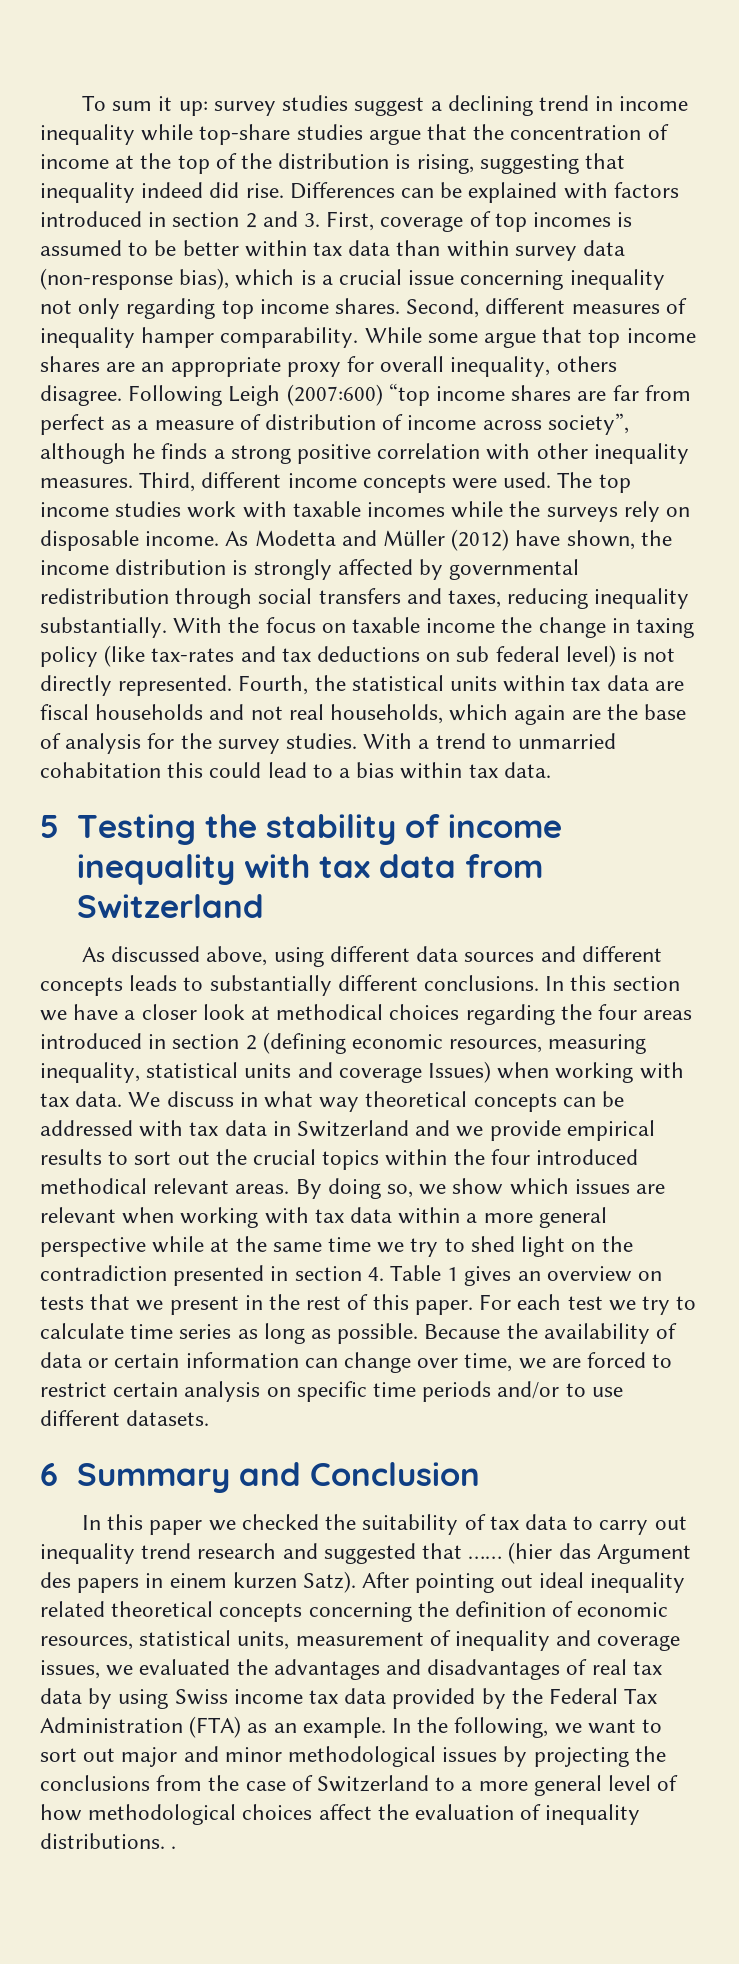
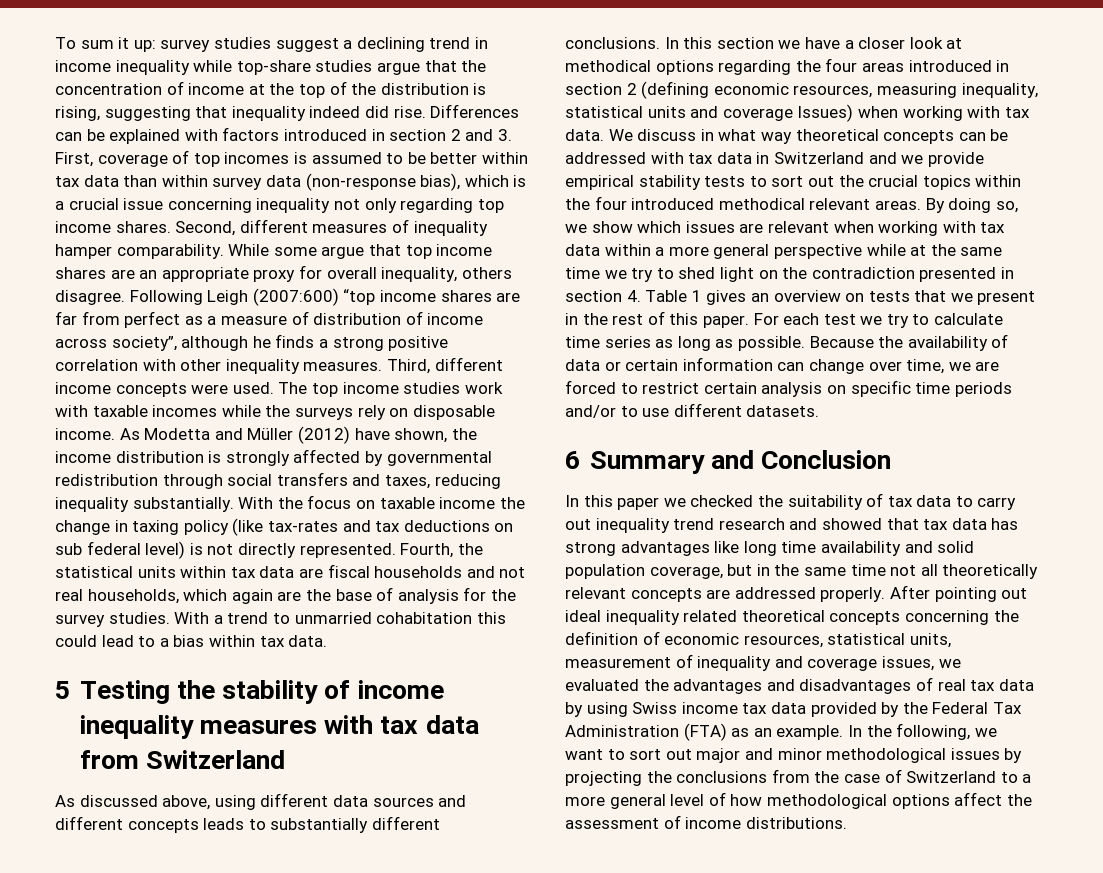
(236, 869) none -> [200,720,318,734] measures
[389,1004,460,1020] choices -> [655,60,714,75] options
[40,1149,102,1165] results -> [638,175,746,190] stability tests
[323,1542,691,1564] [40,1571,357,1593] suggested that …… (hier das Argument des papers in einem kurzen Satz). -> [821,518,1019,530] [565,541,975,556] [565,564,1039,579] [565,587,886,602] showed that tax data has strong advantages like long time availability and solid population coverage, but in the same time not all theoretically relevant concepts are addressed properly.
[242,1804,313,1820] choices -> [891,794,950,809] options
[415,1804,641,1825] [40,1833,177,1849] evaluation of inequality distributions. . -> [565,815,847,829] assessment of income distributions.

